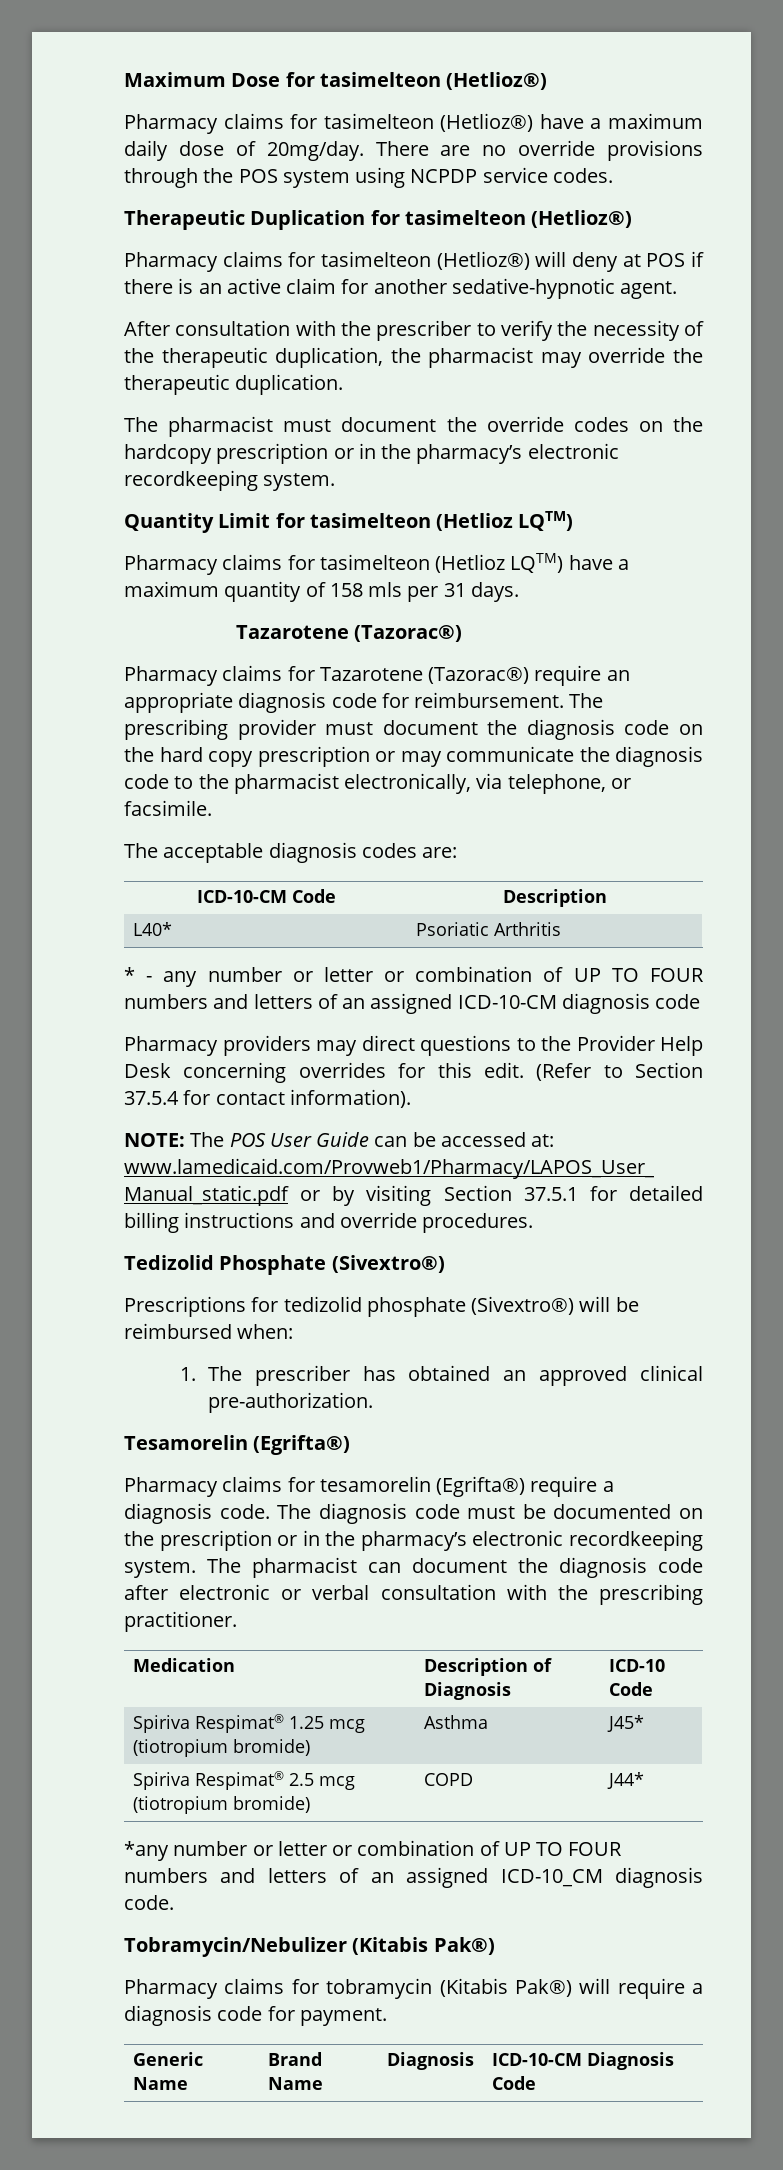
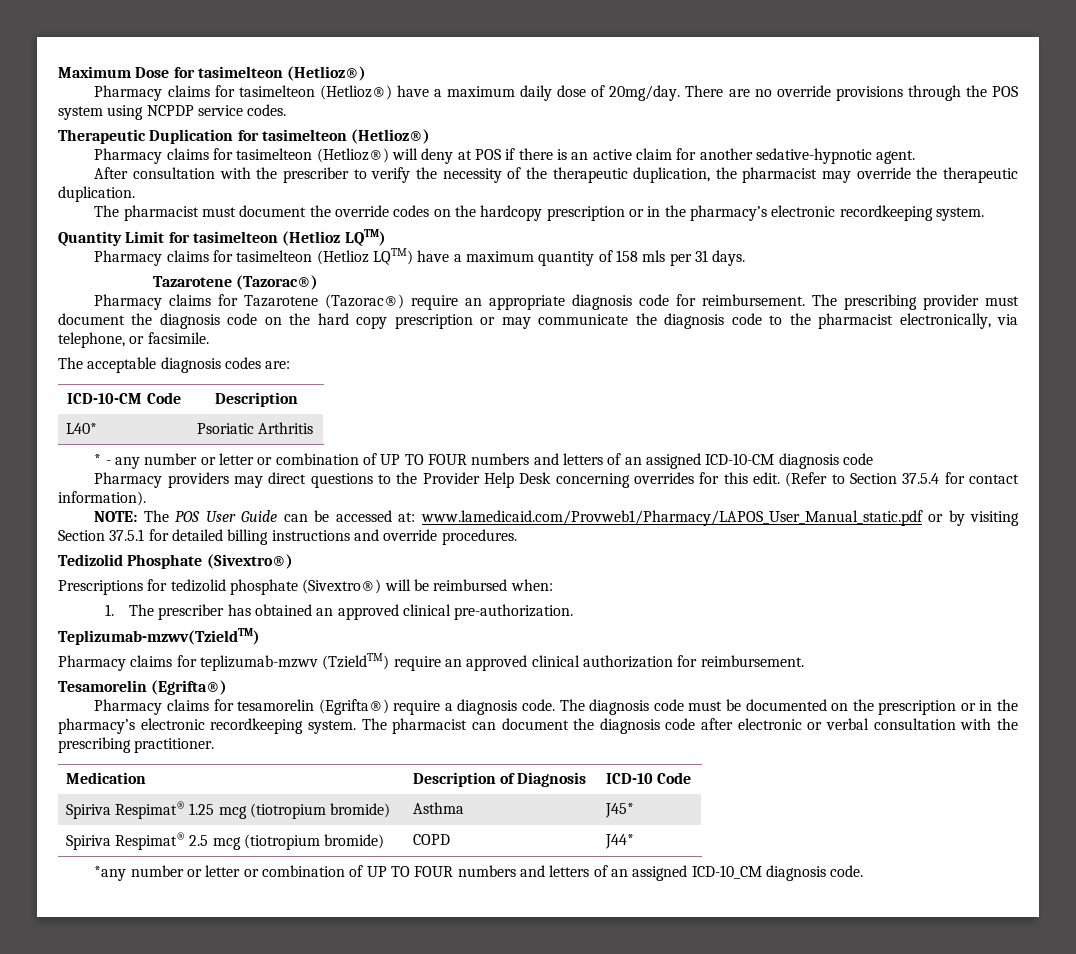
(373, 1402) none -> [58,628,260,645] [58,653,804,671] // Teplizumab-mzwv(TzieldTM) // Pharmacy claims for teplizumab-mzwv (TzieldTM) require an approved clinical authorization for reimbursement.
[124,1937,495,1957] [124,1978,703,1999] [124,2005,387,2026] [132,2052,203,2066] [132,2077,188,2090] [267,2052,322,2066] [267,2077,323,2090] [386,2052,474,2070] [491,2052,674,2070] [491,2076,536,2090] // Tobramycin/Nebulizer (Kitabis Pak®) // Pharmacy claims for tobramycin (Kitabis Pak®) will require a diagnosis code for payment. // Generic Name | Brand Name | Diagnosis | ICD-10-CM Diagnosis Code -> (864, 871) none

